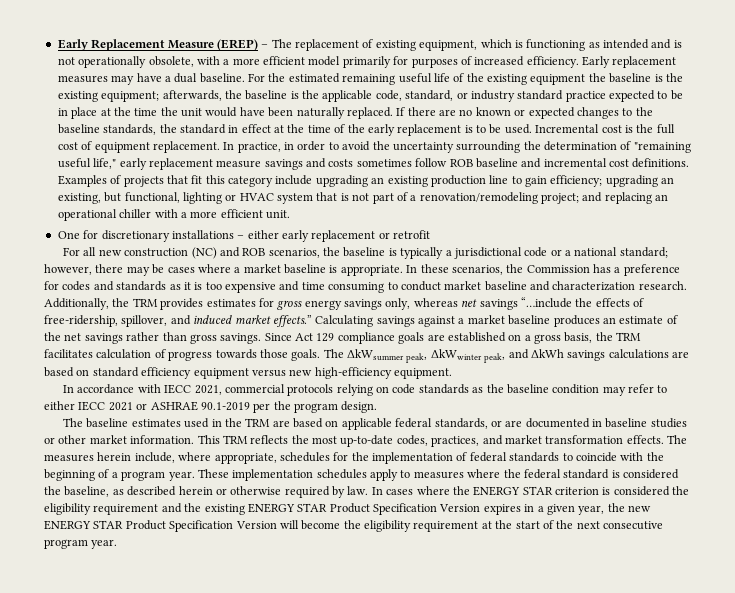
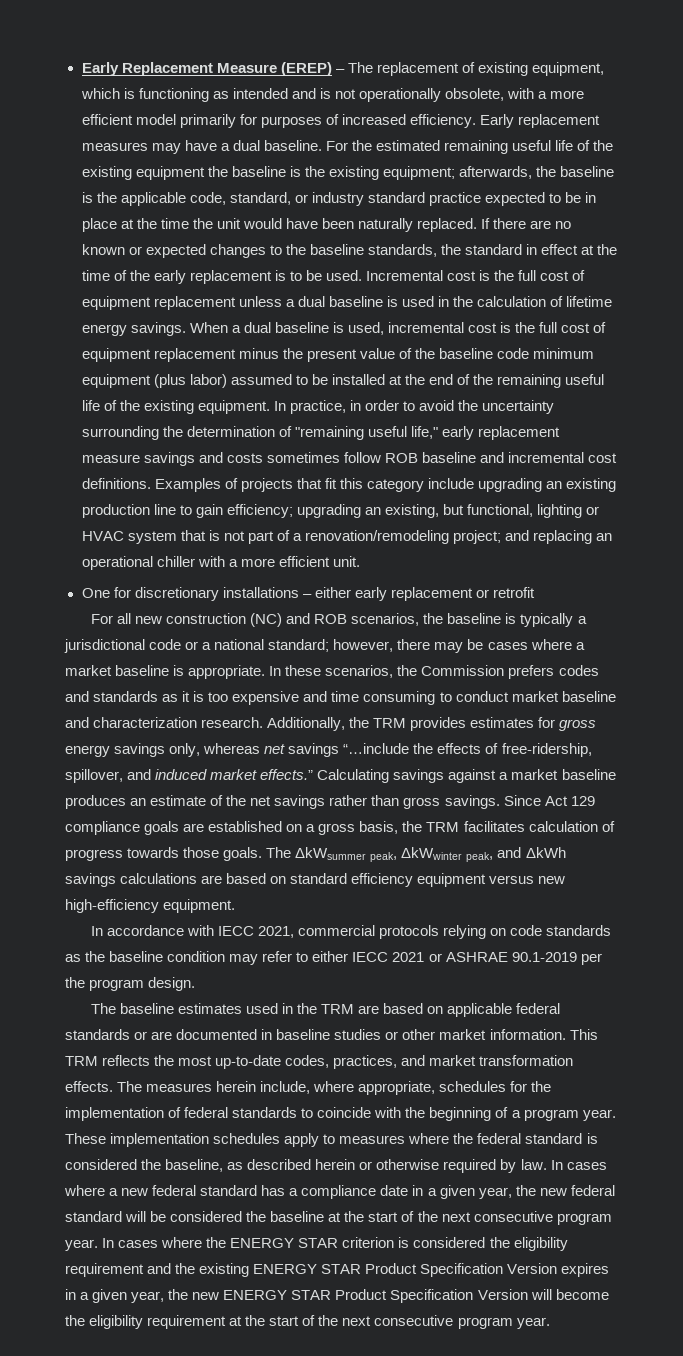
[152,141,220,153] replacement. -> [153,296,613,310] [81,322,607,336] [81,348,595,362] [81,374,605,388] [81,400,270,414] replacement unless a dual baseline is used in the calculation of lifetime energy savings. When a dual baseline is used, incremental cost is the full cost of equipment replacement minus the present value of the baseline code minimum equipment (plus labor) assumed to be installed at the end of the remaining useful life of the existing equipment.
[593,264,680,276] [44,281,59,290] has a preference for -> [508,665,555,679] prefers
[434,418,488,429] standards, -> [65,1029,130,1040] standards
(450, 490) none -> [109,1185,615,1199] [65,1211,612,1225] [65,1237,203,1251] a new federal standard has a compliance date in a given year, the new federal standard will be considered the baseline at the start of the next consecutive program year. In cases where

